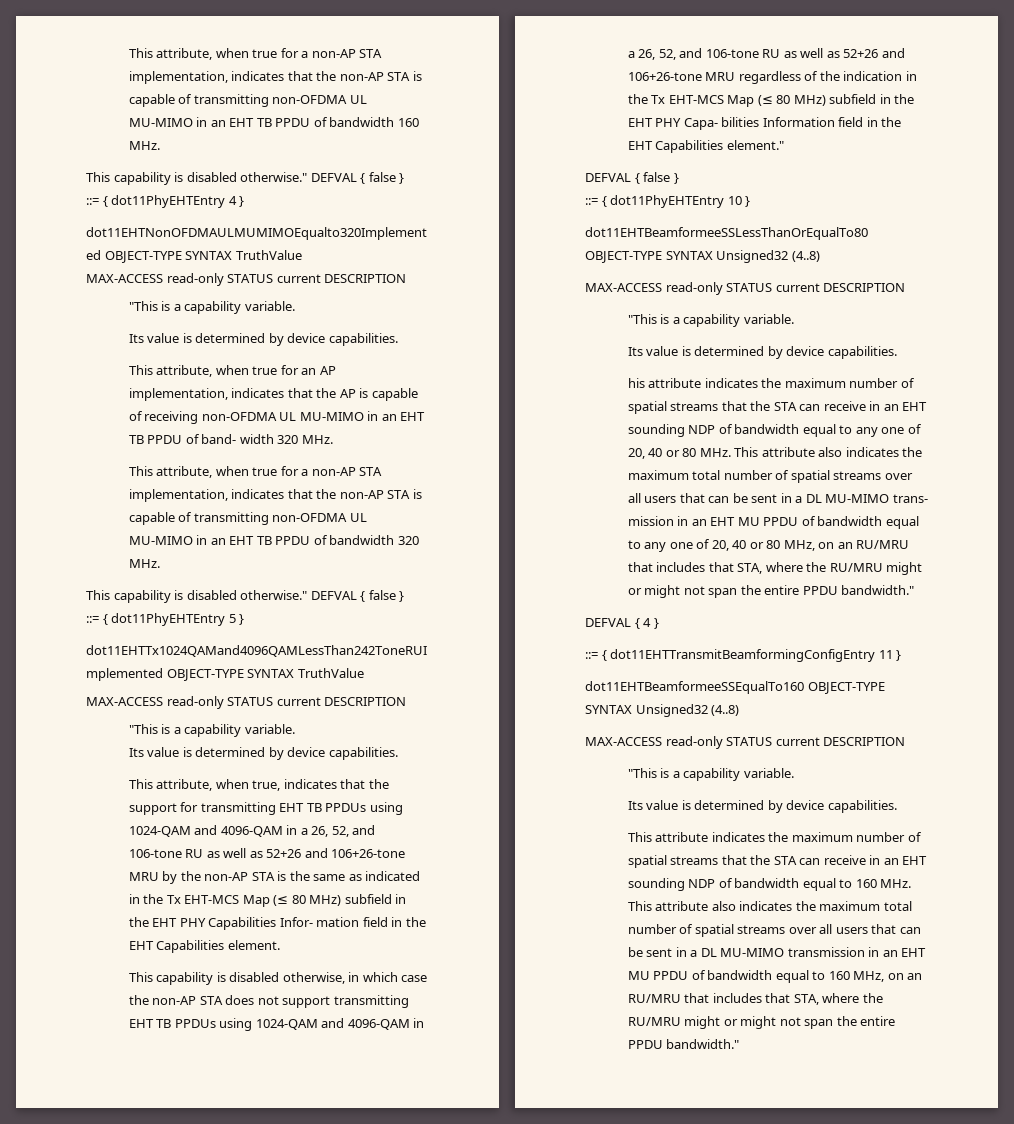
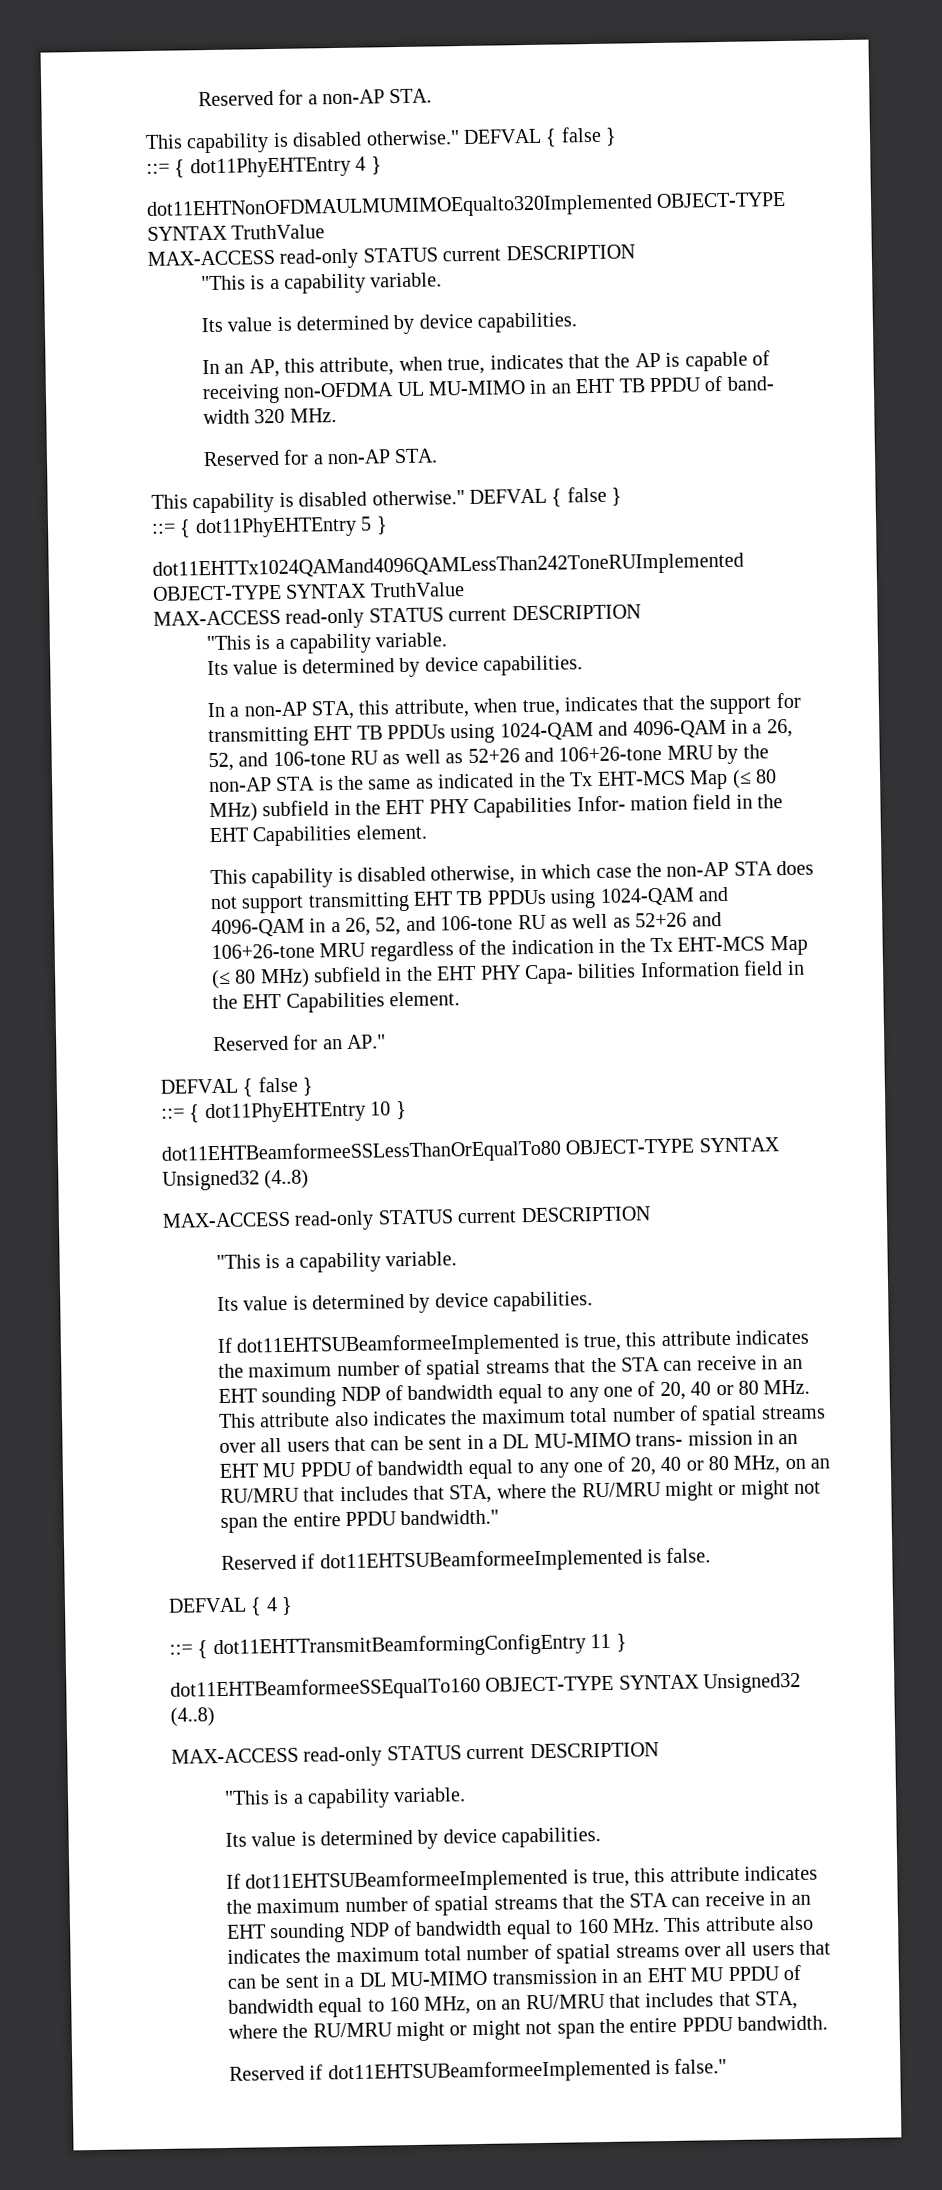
[128,48,383,60] [128,71,422,84] [128,94,367,107] [128,117,419,127] [128,141,160,150] This attribute, when true for a non-AP STA implementation, indicates that the non-AP STA is capable of transmitting non-OFDMA UL MU-MIMO in an EHT TB PPDU of bandwidth 160 MHz. -> [197,88,433,107] Reserved for a non-AP STA.
[128,365,336,377] [128,388,228,401] This attribute, when true for an AP implementation, -> [201,356,486,378] In an AP, this attribute, when true,
[128,466,383,478] [128,489,422,502] [128,512,367,525] [128,535,419,545] [128,559,160,568] This attribute, when true for a non-AP STA implementation, indicates that the non-AP STA is capable of transmitting non-OFDMA UL MU-MIMO in an EHT TB PPDU of bandwidth 320 MHz. -> [202,448,439,467] Reserved for a non-AP STA.
[128,779,153,789] This -> [206,700,391,720] In a non-AP STA, this
[726,140,784,150] element." -> [389,991,461,1007] [212,1034,387,1052] element. // Reserved for an AP."
[627,378,645,388] his -> [216,1332,657,1358] If dot11EHTSUBeamformeeImplemented is true, this
(915, 590) none -> [220,1547,712,1574] // Reserved if dot11EHTSUBeamformeeImplemented is false.
[627,832,652,842] This -> [225,1868,666,1894] If dot11EHTSUBeamformeeImplemented is true, this
[666,1039,740,1049] bandwidth." -> [737,2015,829,2031] [228,2058,728,2085] bandwidth. // Reserved if dot11EHTSUBeamformeeImplemented is false."

